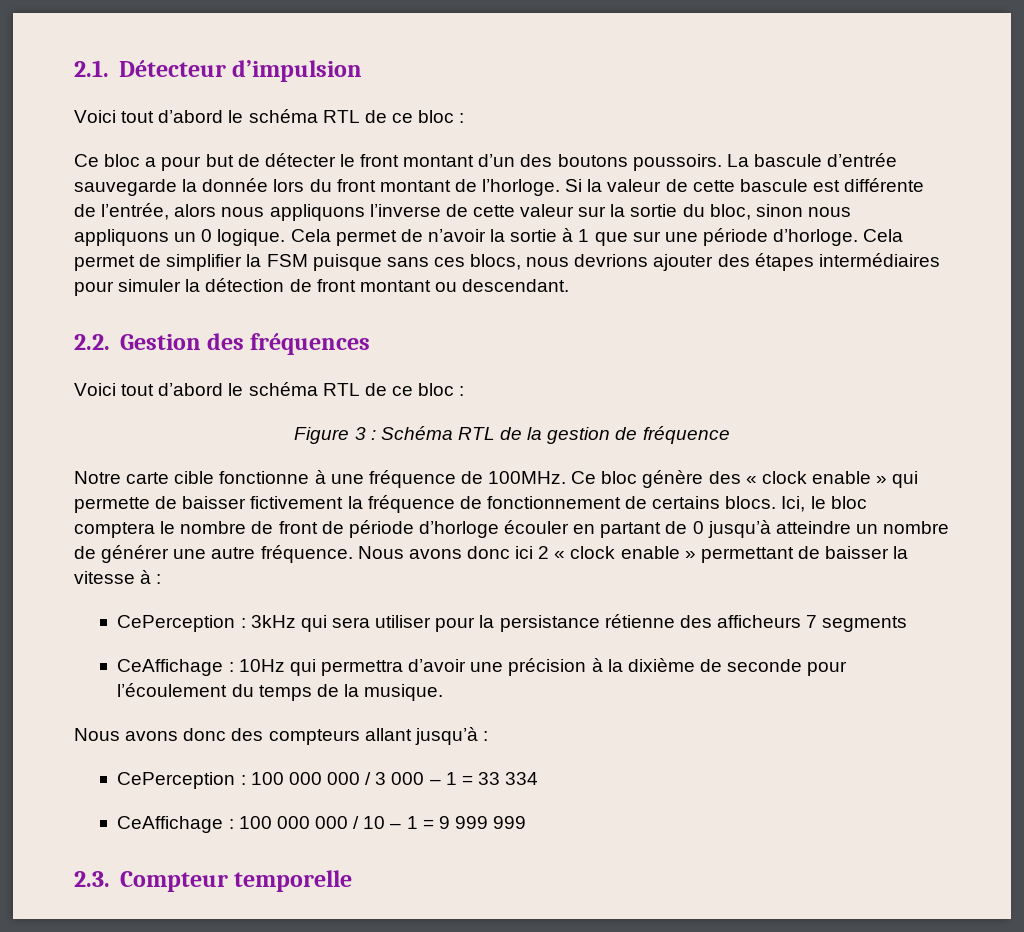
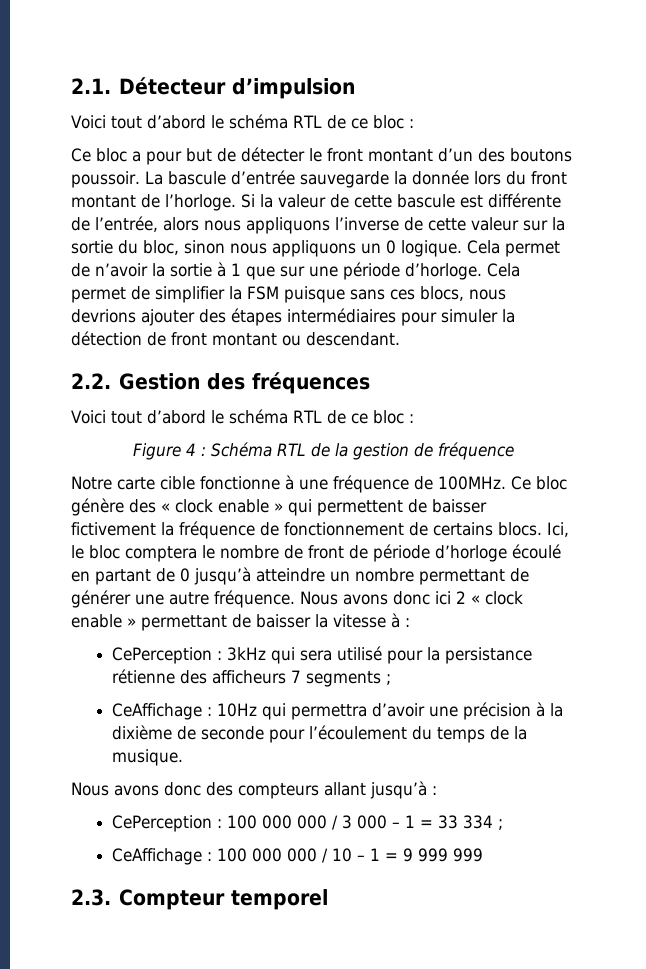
[632,154,722,171] poussoirs. -> [71,171,140,188] poussoir.
[354,427,366,440] 3 -> [185,443,196,456] 4
[74,497,150,513] permette -> [317,500,403,516] permettent
[504,520,570,534] écouler -> [512,544,561,559] écoulé
(950, 527) none -> [419,569,505,585] permettant
[375,615,432,628] utiliser -> [337,646,383,661] utilisé
(908, 624) none -> [386,674,392,685] ;
(539, 778) none -> [498,819,504,830] ;
[233,870,352,892] temporelle -> [231,889,329,910] temporel

